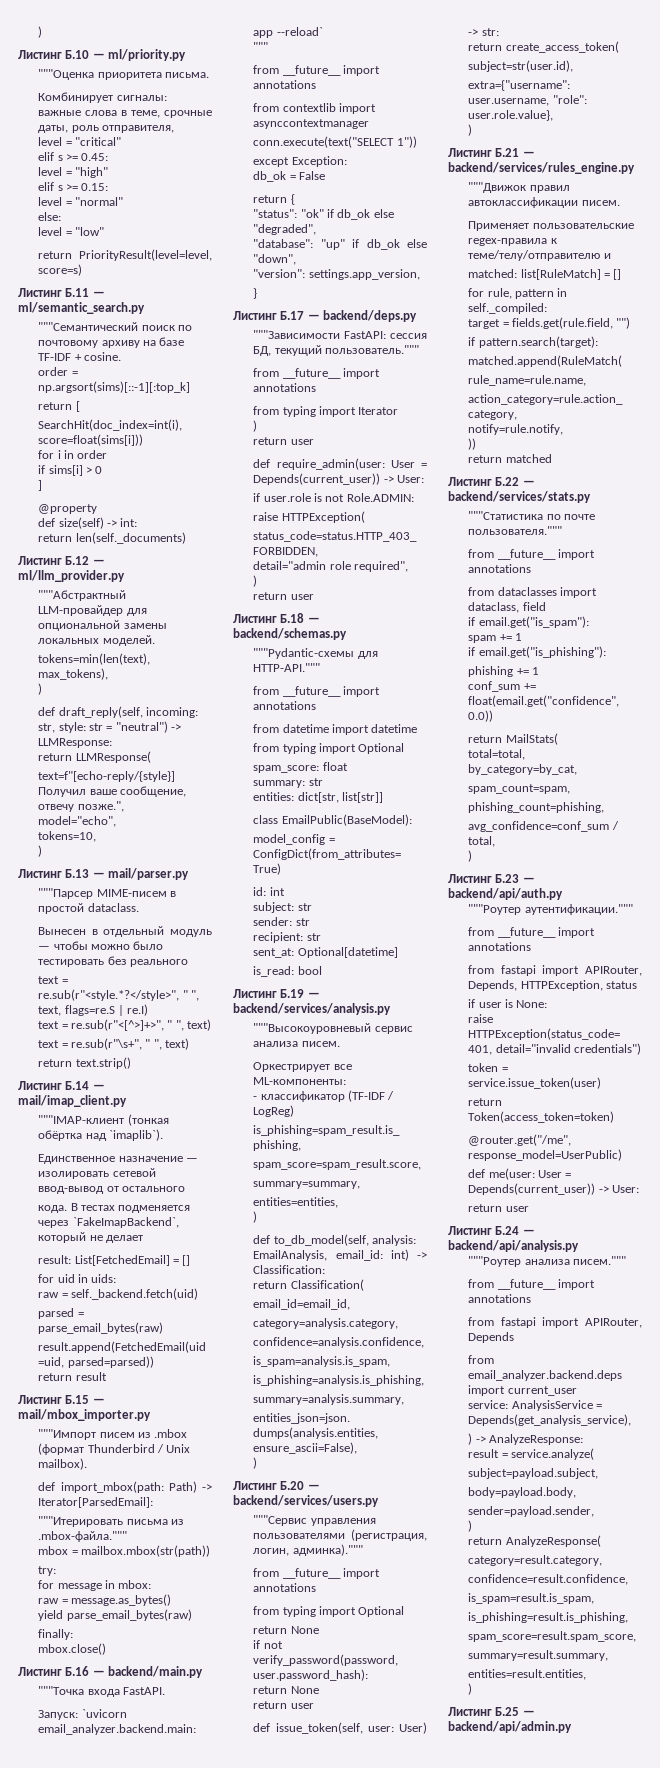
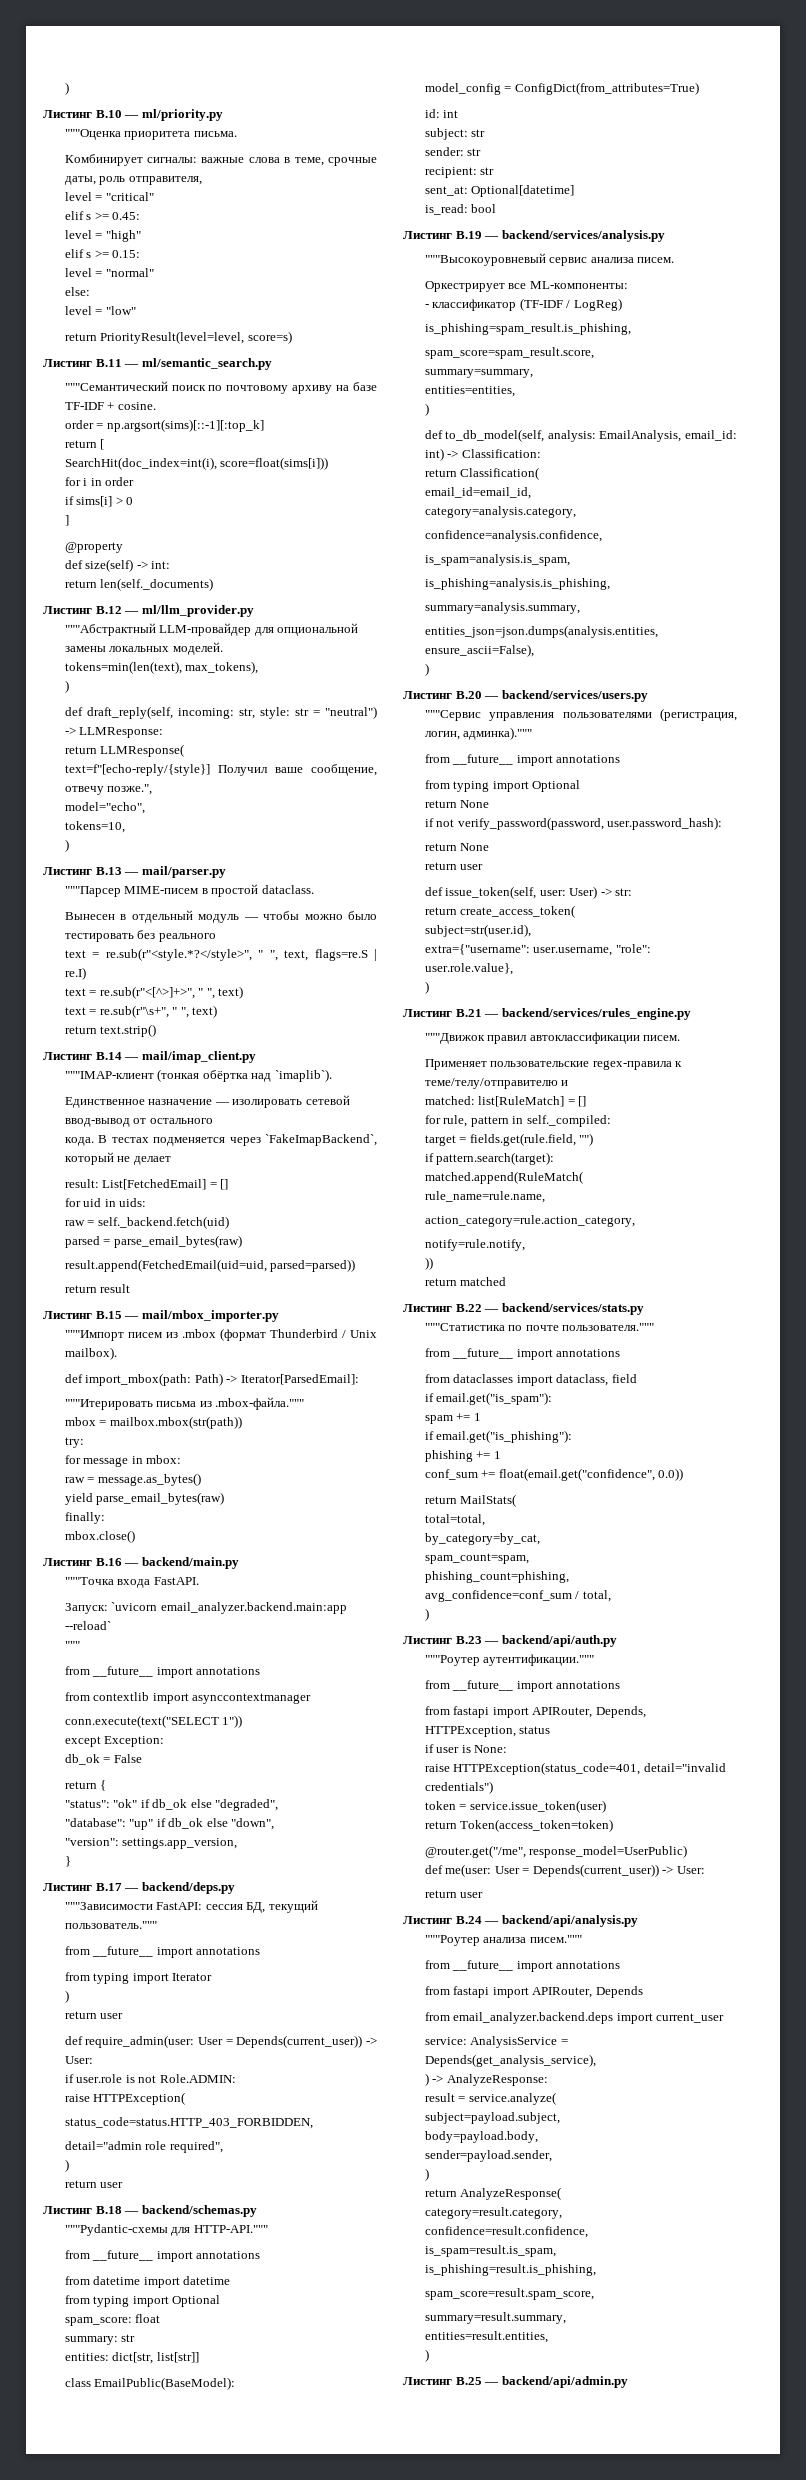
[38,26,43,38] [18,50,90,59] ) // Листинг Б.10 -> [64,82,69,95] [43,110,122,118] ) // Листинг В.10
[65,288,90,297] Б.11 -> [95,359,122,367] В.11
[65,556,90,565] Б.12 -> [95,606,122,614] В.12
[65,869,90,878] Б.13 -> [95,867,122,875] В.13
[65,1081,90,1090] Б.14 -> [95,1052,122,1060] В.14
[65,1395,90,1404] Б.15 -> [95,1311,122,1319] В.15
[65,1666,90,1676] Б.16 -> [95,1558,122,1566] В.16
[280,311,305,320] Б.17 -> [95,1883,122,1891] В.17
[280,613,305,623] Б.18 -> [95,2206,122,2214] В.18
[280,989,305,998] Б.19 -> [455,231,482,239] В.19
[280,1481,305,1490] Б.20 -> [455,691,482,699] В.20
[495,148,520,157] Б.21 -> [455,1009,482,1017] В.21
[495,477,520,486] Б.22 -> [455,1304,482,1312] В.22
[495,874,520,883] Б.23 -> [455,1636,482,1644] В.23
[495,1226,520,1235] Б.24 -> [455,1916,482,1924] В.24
[495,1707,520,1716] Б.25 -> [455,2377,482,2385] В.25

